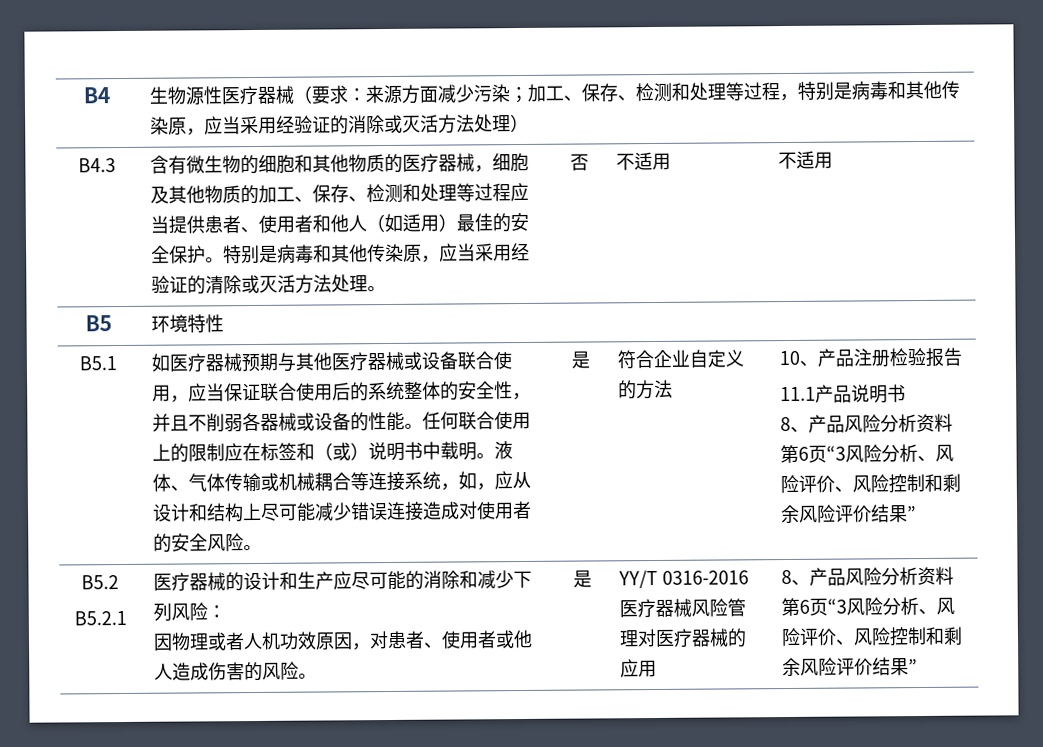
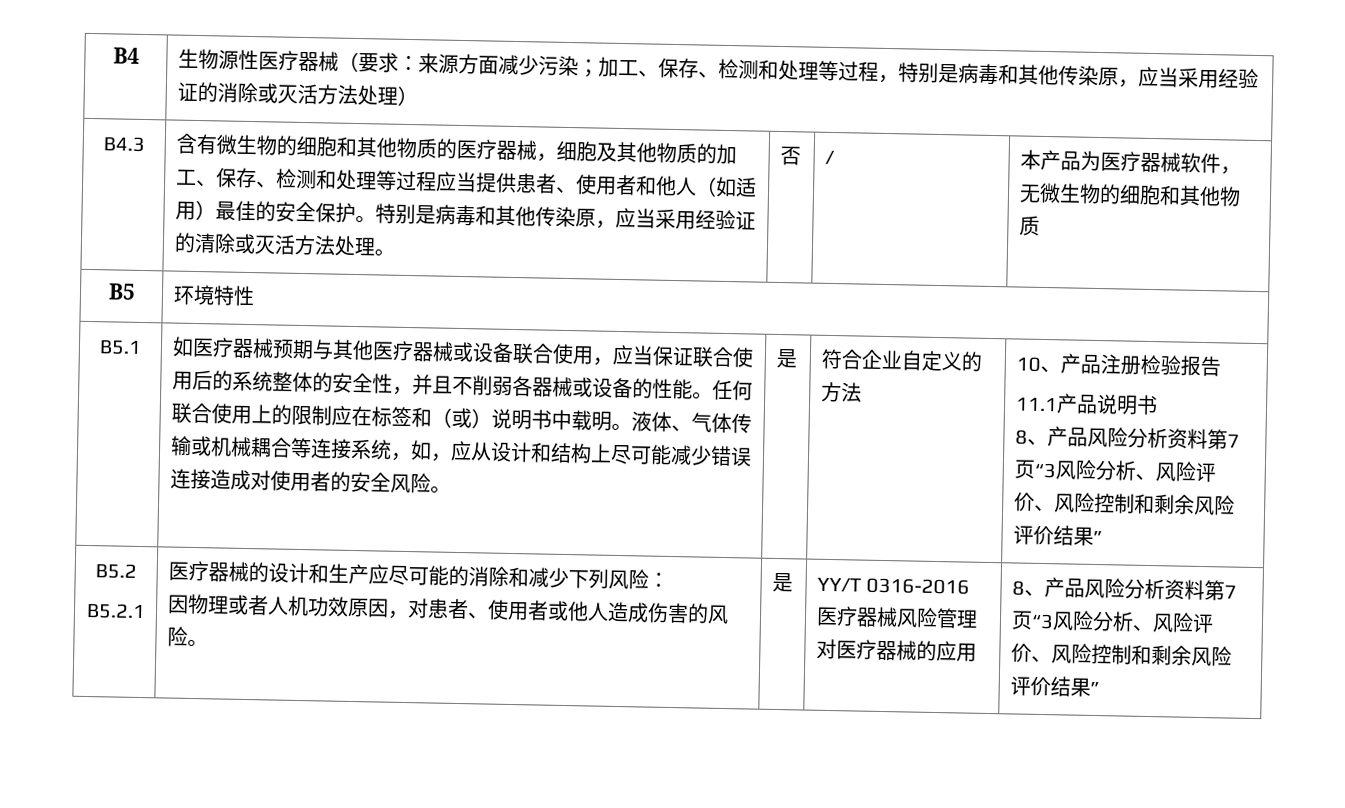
[615,152,671,171] [777,150,833,170] 不适用 | 不适用 -> [824,149,835,166] [1019,149,1241,175] [1018,182,1241,207] [1018,215,1040,236] / | 本产品为医疗器械软件，无微生物的细胞和其他物质
[797,446,809,461] 6 -> [1226,434,1240,448] 7
[798,599,810,614] 6 -> [1223,585,1237,599] 7

